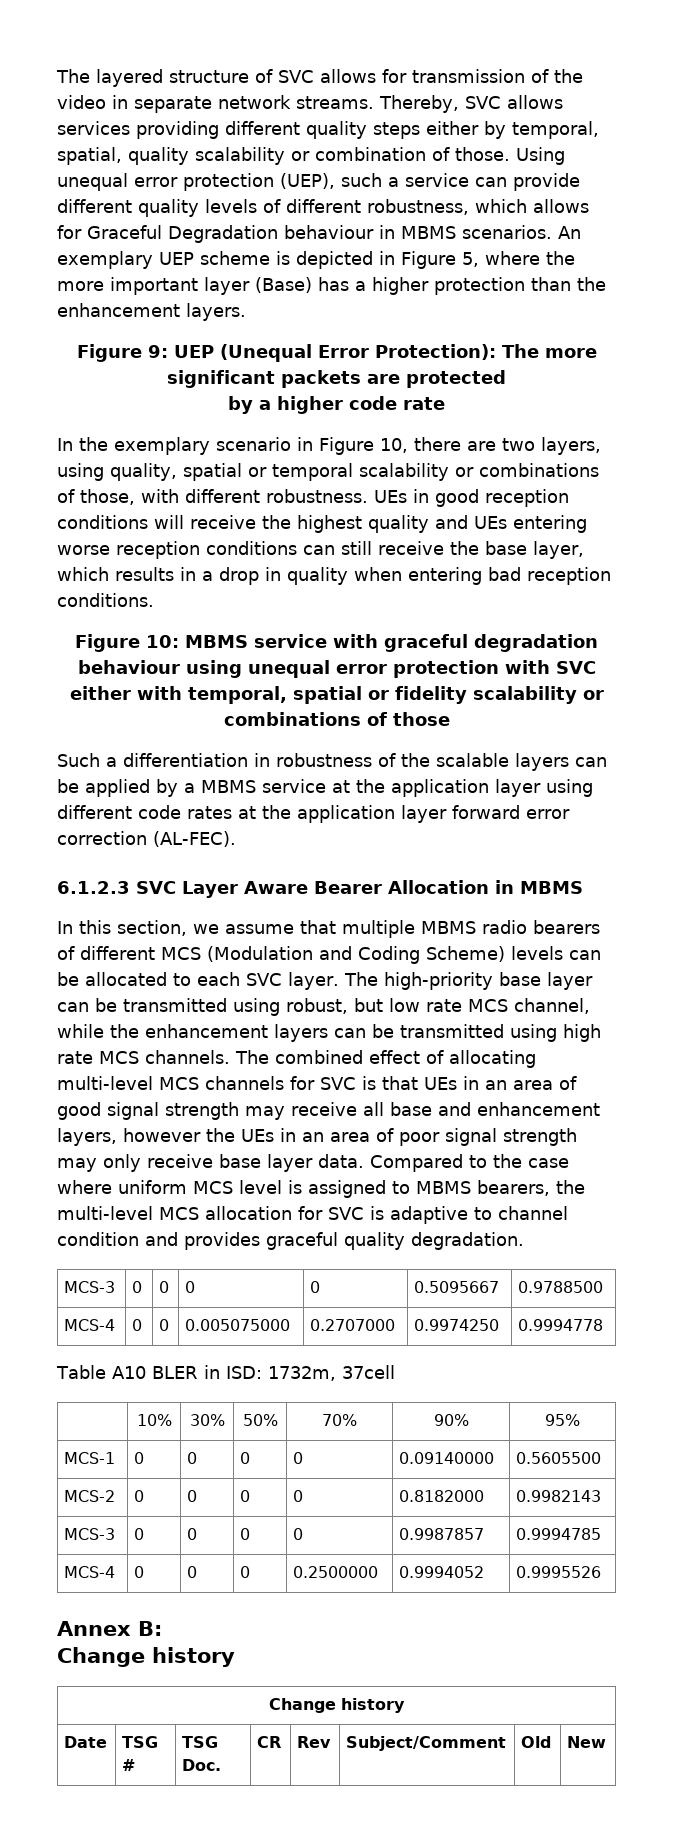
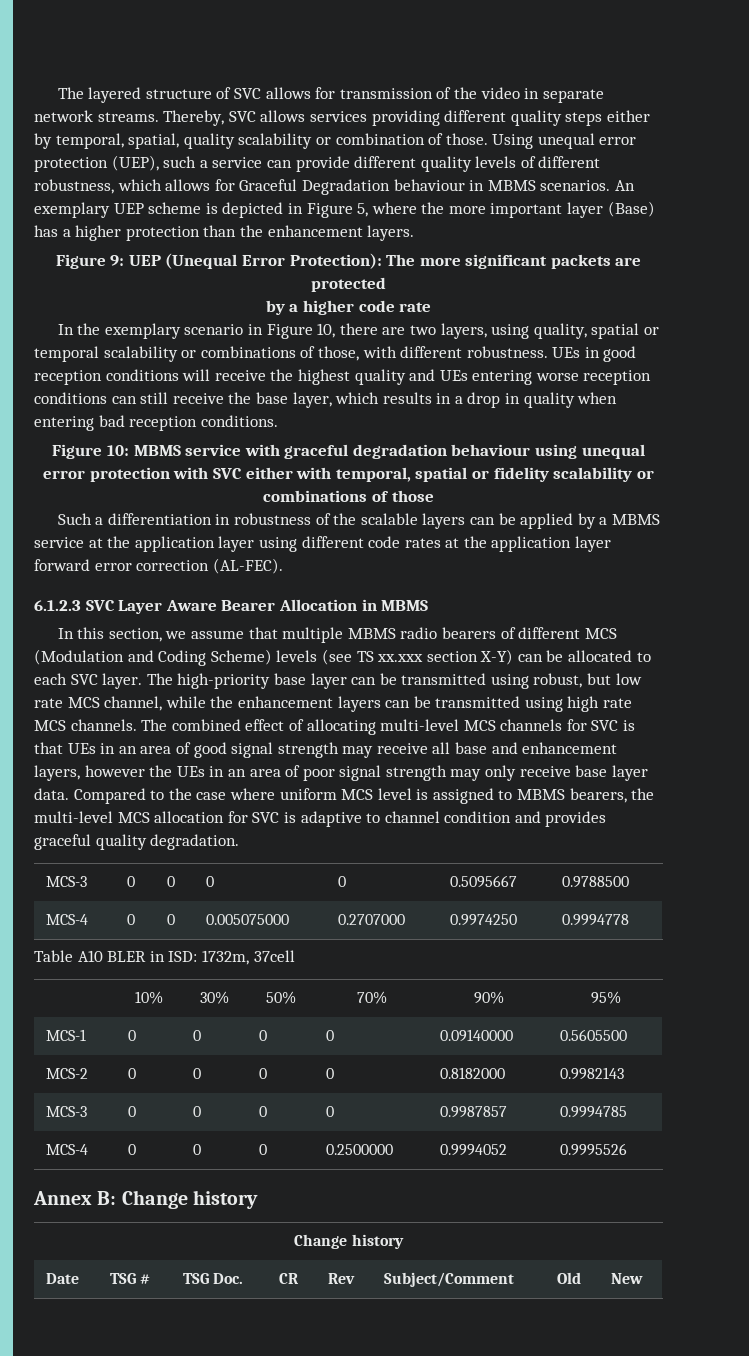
(563, 953) none -> [321,649,514,665] (see TS xx.xxx section X-Y)
(162, 1628) // -> (117, 1198) none

